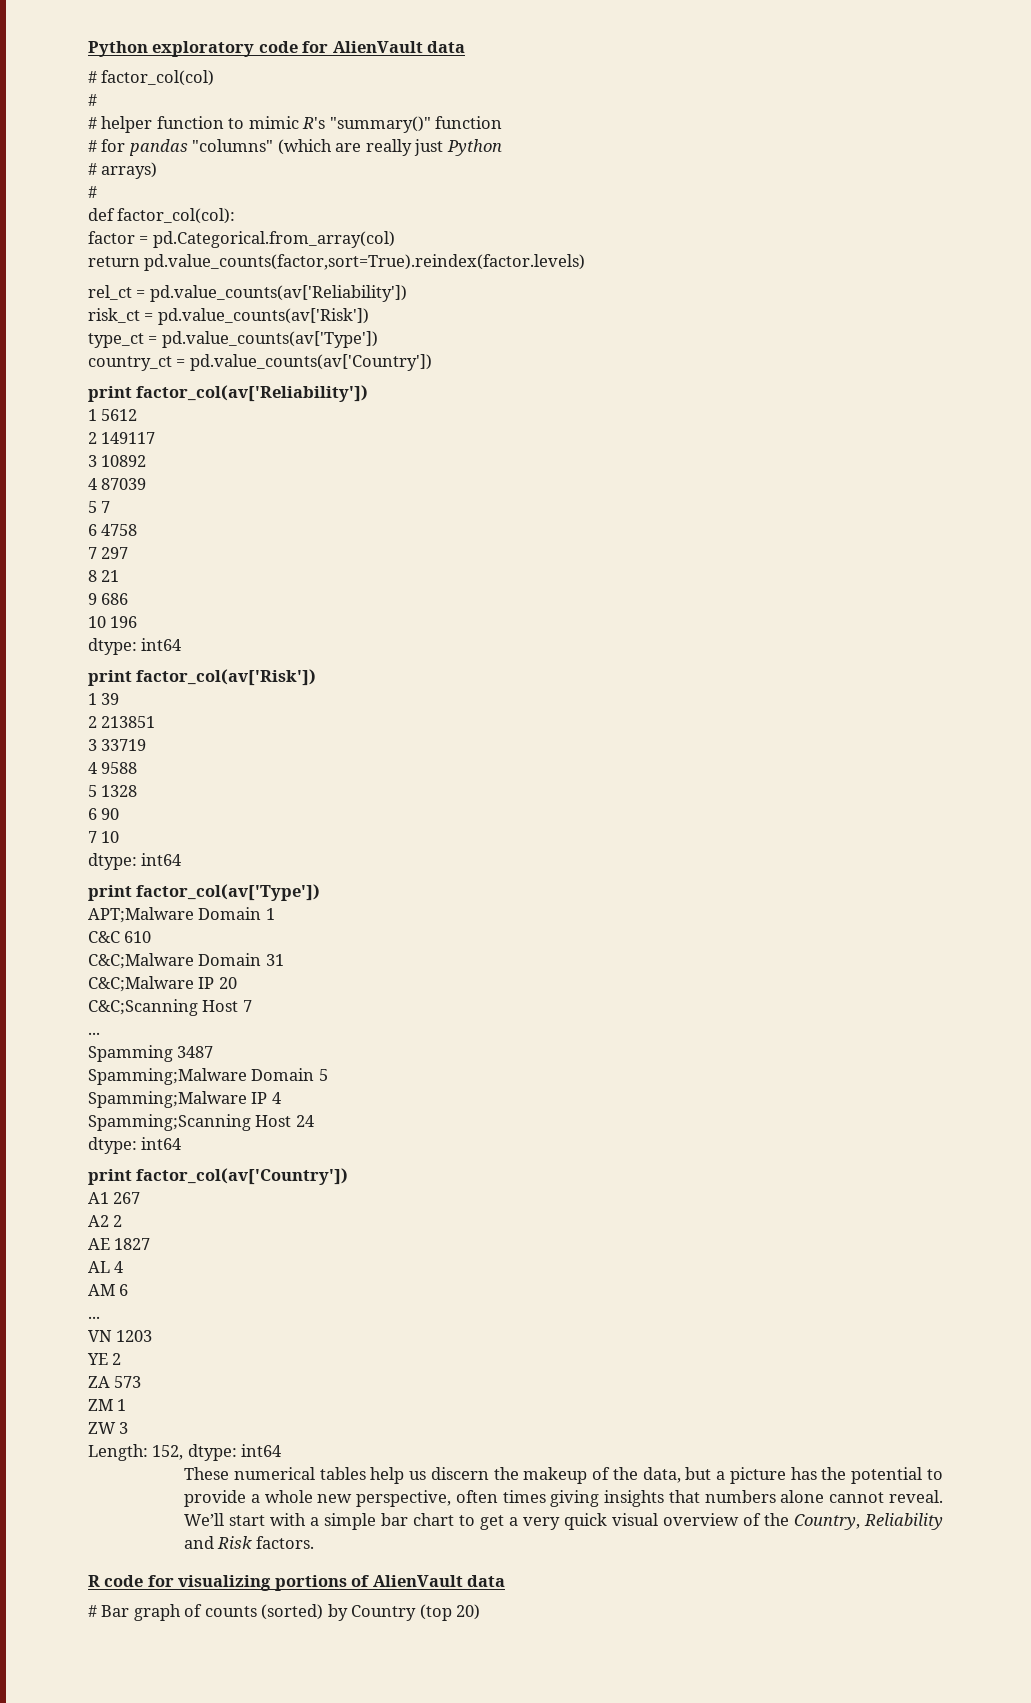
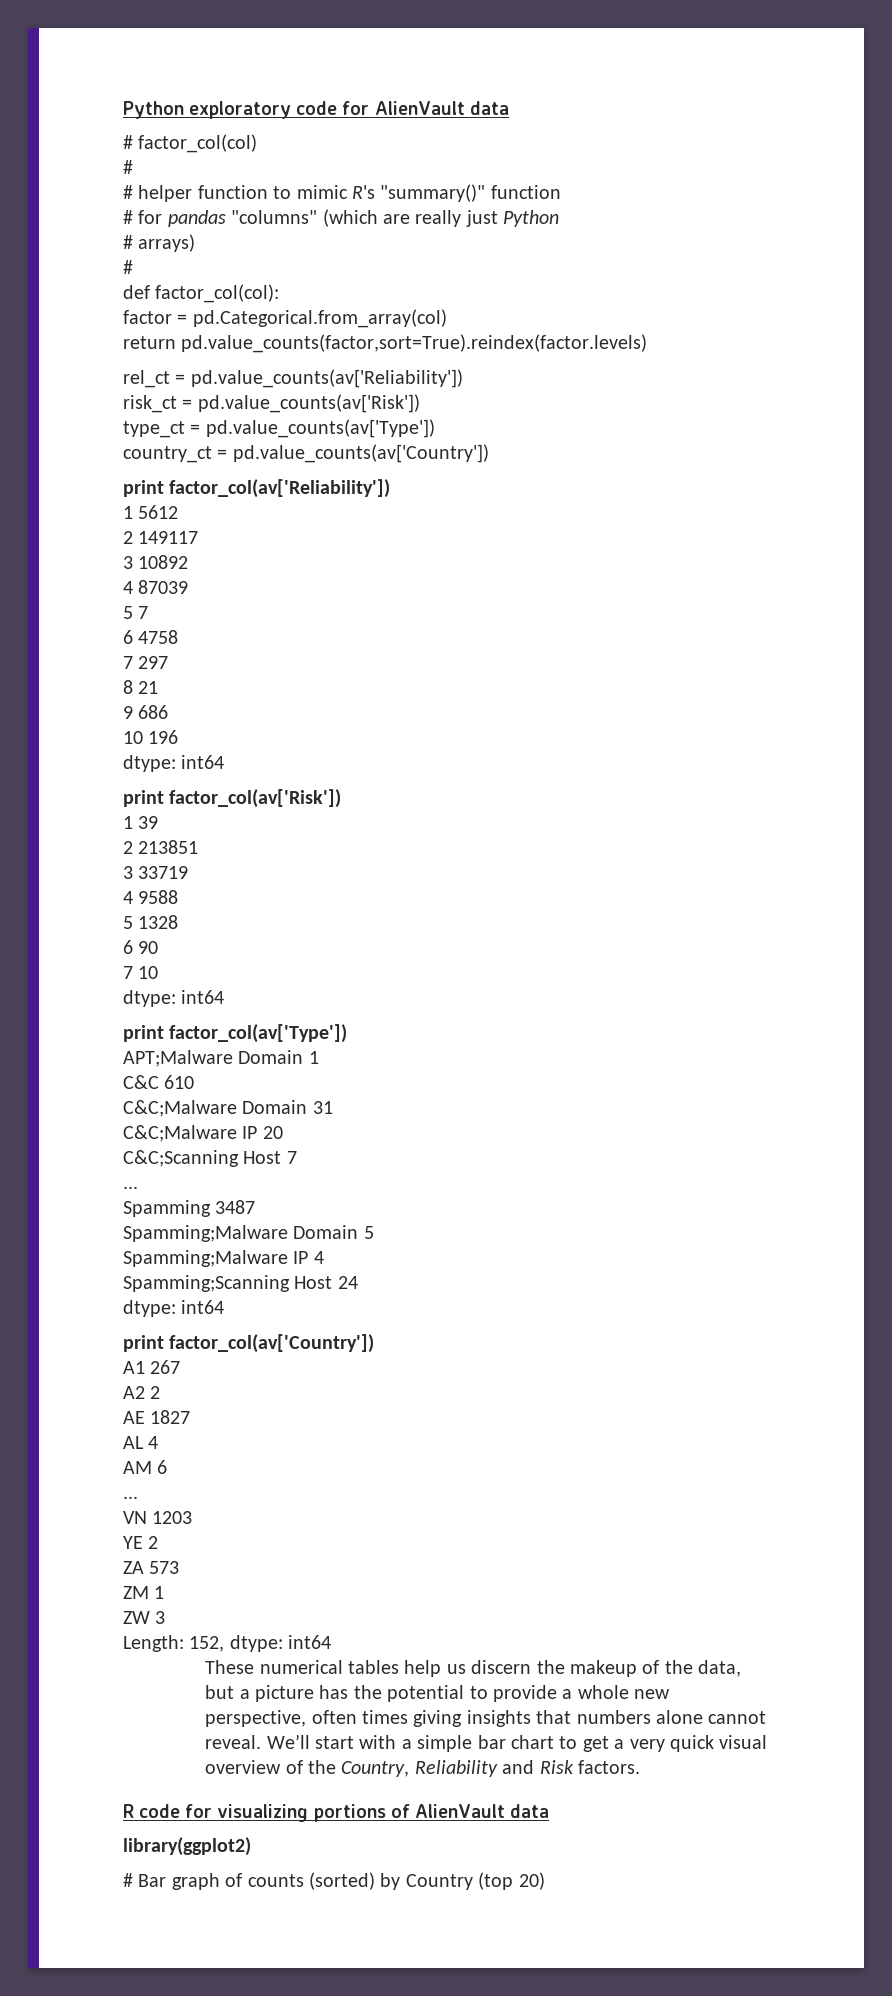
(506, 1581) none -> [123,1837,251,1856] // library(ggplot2)

